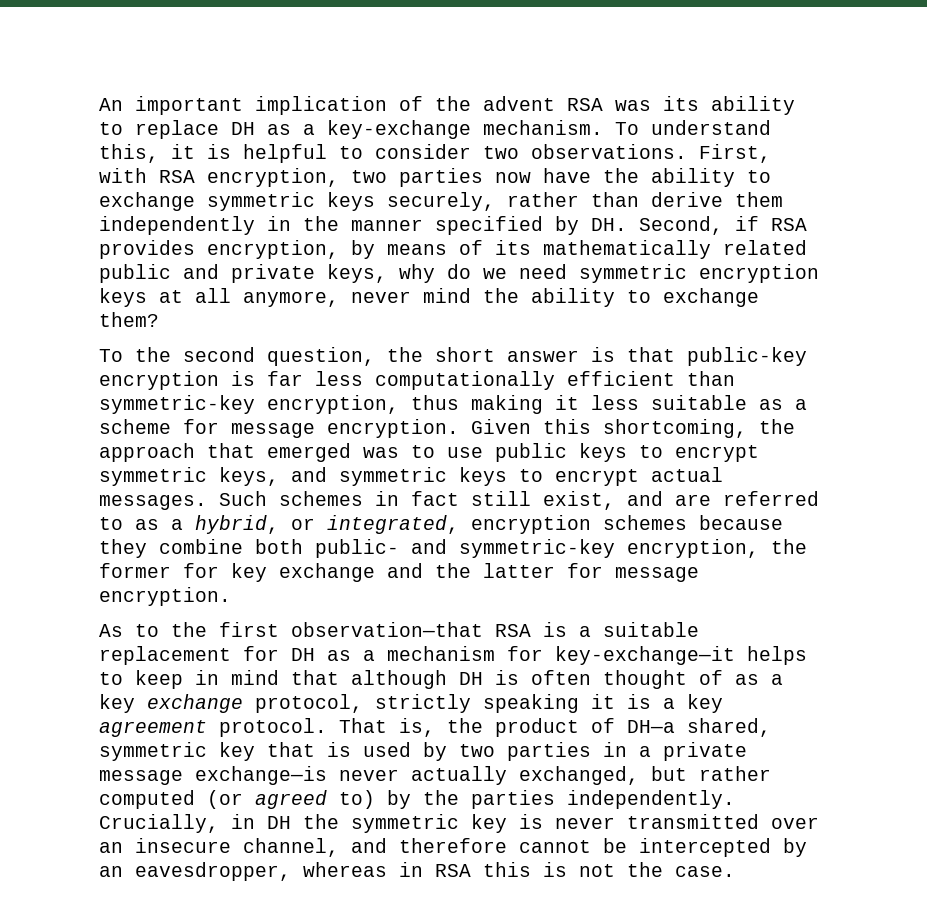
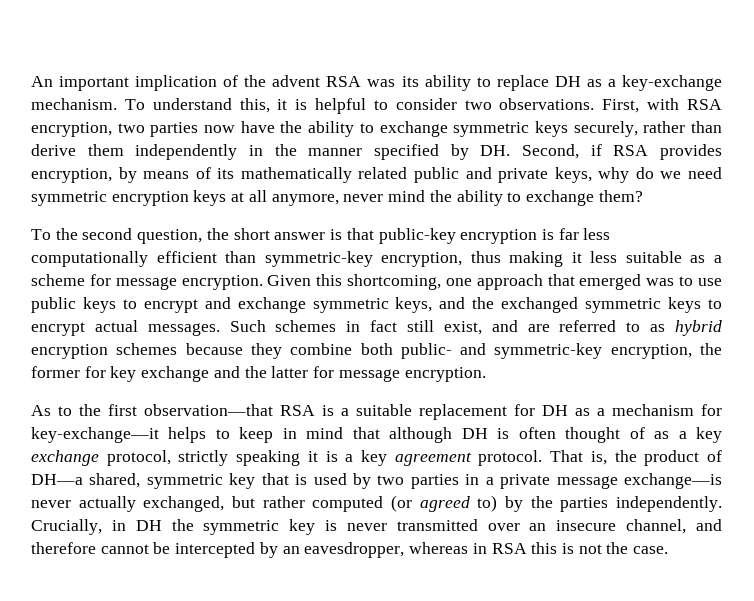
[759,419,795,434] the -> [445,278,472,286] one
(759, 453) none -> [204,297,306,313] and exchange
(327, 474) none -> [472,297,579,313] the exchanged
[171,515,459,534] a hybrid, or integrated, -> [675,320,722,336] hybrid

